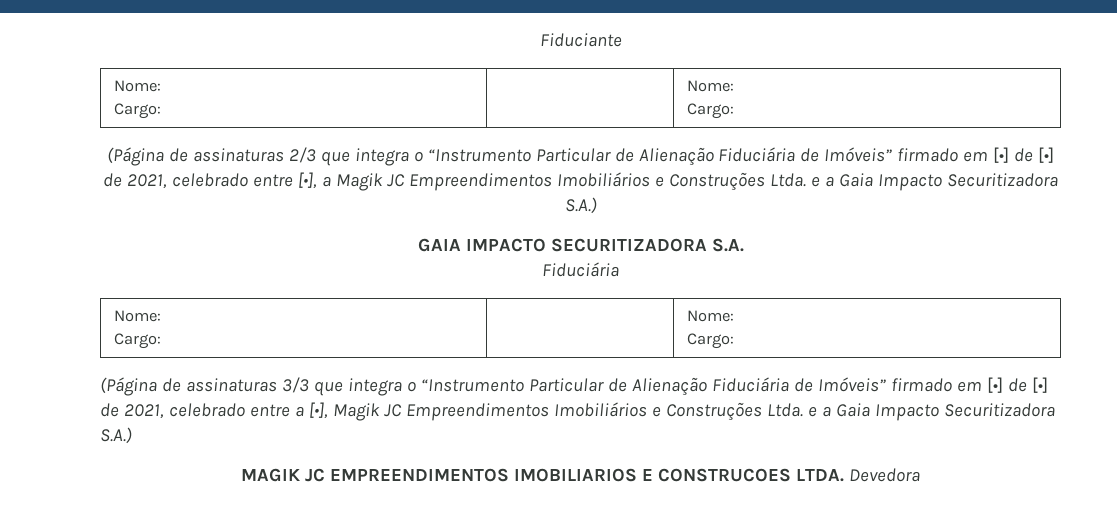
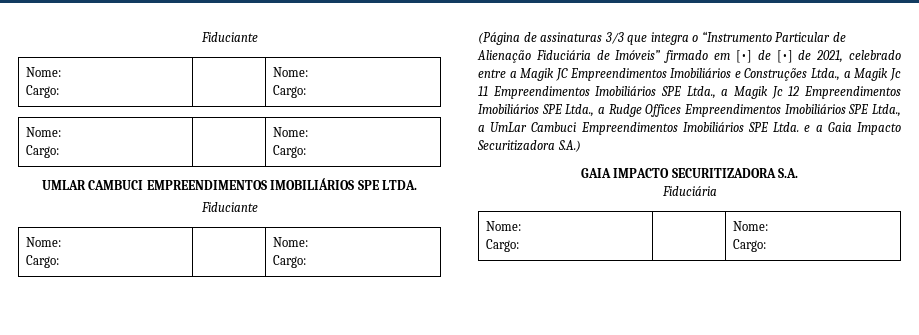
[539,33,622,47] [113,80,161,92] [113,103,161,119] [686,80,734,92] [686,103,734,119] [106,147,1055,166] [103,172,1058,191] [564,197,597,214] [417,238,744,252] [542,262,619,277] Fiduciante // Nome: // Cargo: | | Nome: // Cargo: // (Página de assinaturas 2/3 que integra o “Instrumento Particular de Alienação Fiduciária de Imóveis” firmado em [•] de [•] de 2021, celebrado entre [•], a Magik JC Empreendimentos Imobiliários e Construções Ltda. e a Gaia Impacto Securitizadora S.A.) // GAIA IMPACTO SECURITIZADORA S.A. // Fiduciária -> [200,32,258,42] [25,67,61,77] [25,85,59,98] [272,67,308,77] [272,85,306,98] [25,127,61,137] [25,145,59,158] [272,127,308,137] [272,145,306,158] [41,178,418,190] [200,202,258,212] Fiduciante // Nome: // Cargo: | | Nome: // Cargo: // Nome: // Cargo: | | Nome: // Cargo: // UMLAR CAMBUCI EMPREENDIMENTOS IMOBILIÁRIOS SPE LTDA. // Fiduciante
[308,402,1055,421] [100,427,132,444] [241,468,920,482] [•], Magik JC Empreendimentos Imobiliários e Construções Ltda. e a Gaia Impacto Securitizadora S.A.) // MAGIK JC EMPREENDIMENTOS IMOBILIARIOS E CONSTRUCOES LTDA. Devedora -> [520,68,901,81] [478,86,901,99] [478,104,901,117] [478,122,901,135] [477,140,581,152] [580,168,799,178] [661,186,717,196] [485,221,521,231] [485,239,519,252] [732,221,768,231] [732,239,766,252] Magik JC Empreendimentos Imobiliários e Construções Ltda., a Magik Jc 11 Empreendimentos Imobiliários SPE Ltda., a Magik Jc 12 Empreendimentos Imobiliários SPE Ltda., a Rudge Offices Empreendimentos Imobiliários SPE Ltda., a UmLar Cambuci Empreendimentos Imobiliários SPE Ltda. e a Gaia Impacto Securitizadora S.A.) // GAIA IMPACTO SECURITIZADORA S.A. // Fiduciária // Nome: // Cargo: | | Nome: // Cargo:

